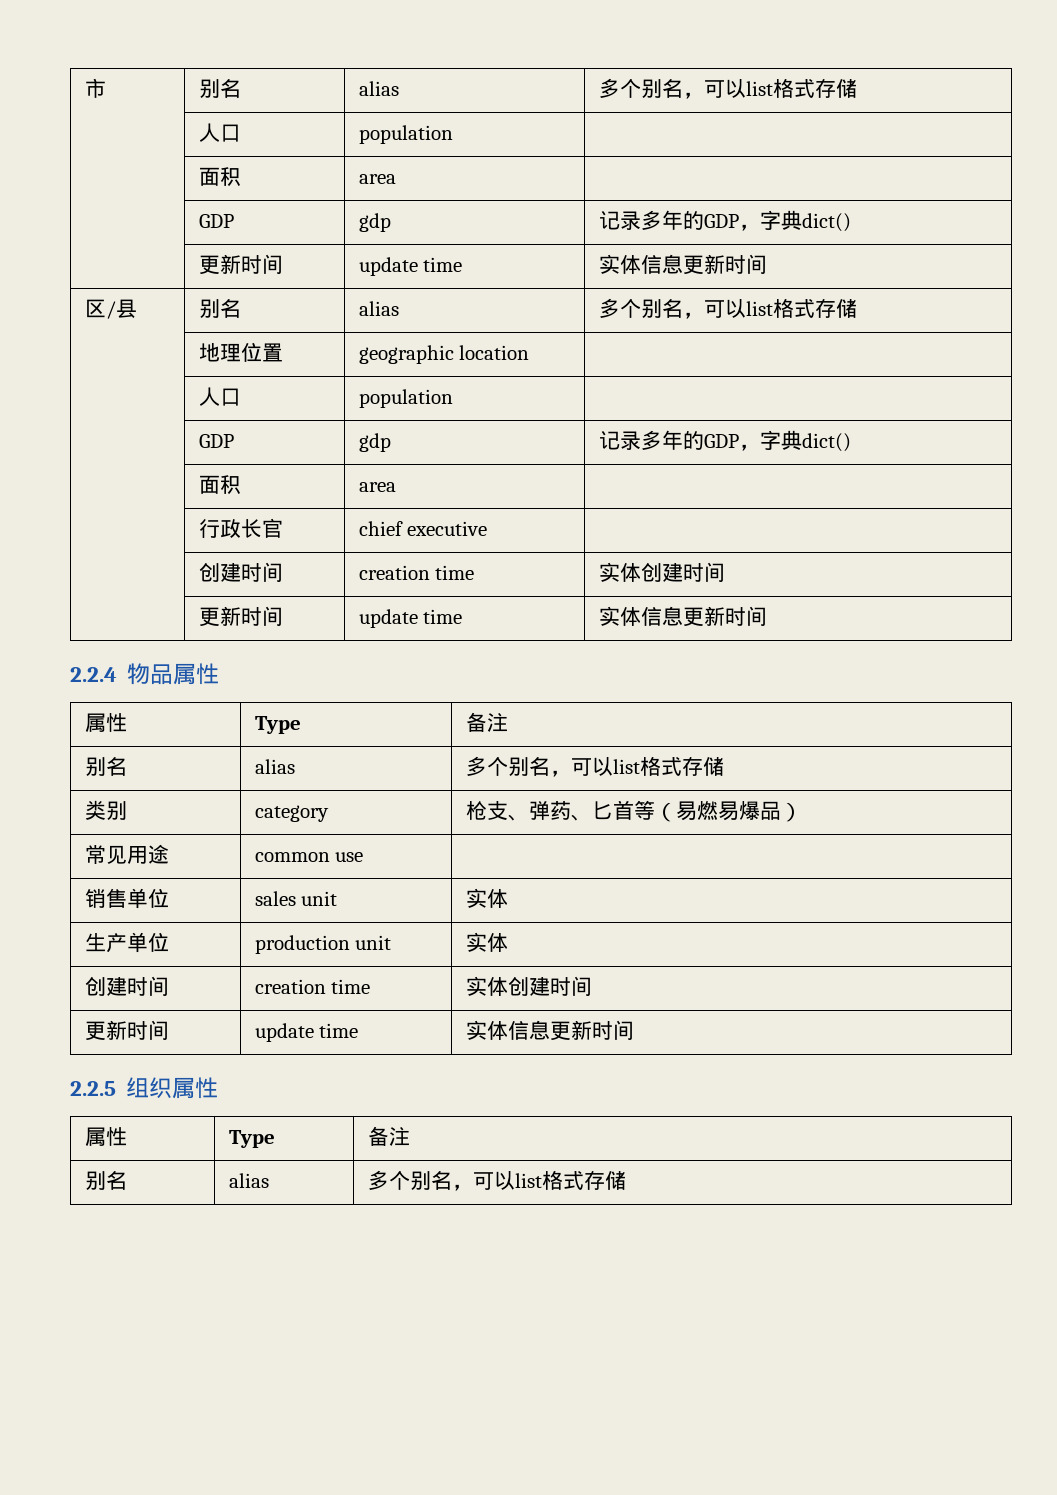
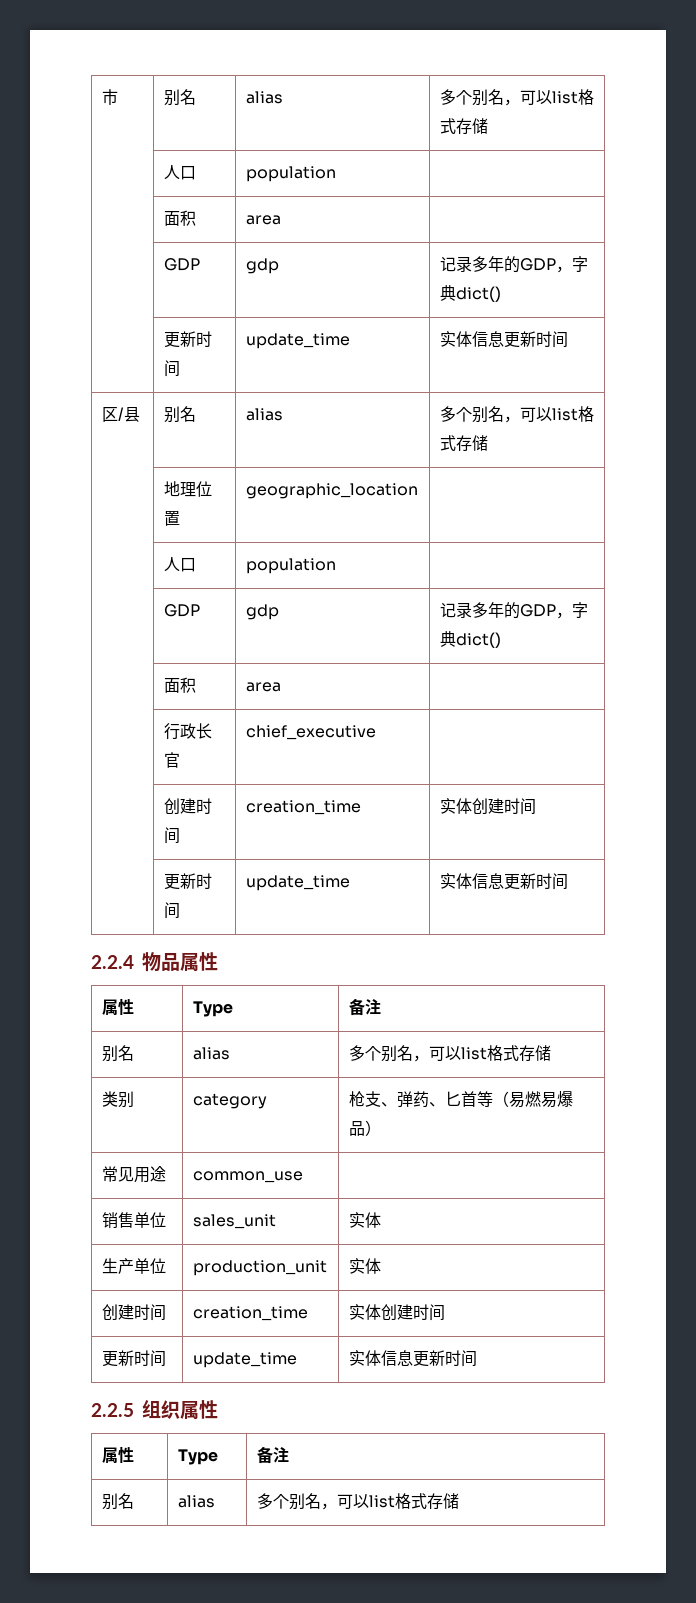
[358,257,463,276] update time -> [245,333,350,349] update_time
[358,345,530,364] geographic location -> [245,483,418,499] geographic_location
[358,521,488,536] [198,562,283,582] [358,565,475,580] chief executive | // | 创建时间 | creation time -> [245,725,376,740] [163,798,212,815] [163,827,180,844] [245,800,361,815] chief_executive | // | 创建时间 | creation_time
[358,609,463,628] update time -> [245,875,350,891] update_time
[254,852,364,862] common use -> [192,1171,303,1183] common_use
[254,891,338,906] sales unit -> [192,1214,276,1229] sales_unit
[254,935,392,954] production unit -> [192,1260,327,1276] production_unit
[254,979,371,994] creation time -> [192,1306,308,1321] creation_time
[254,1023,359,1042] update time -> [192,1352,297,1368] update_time

